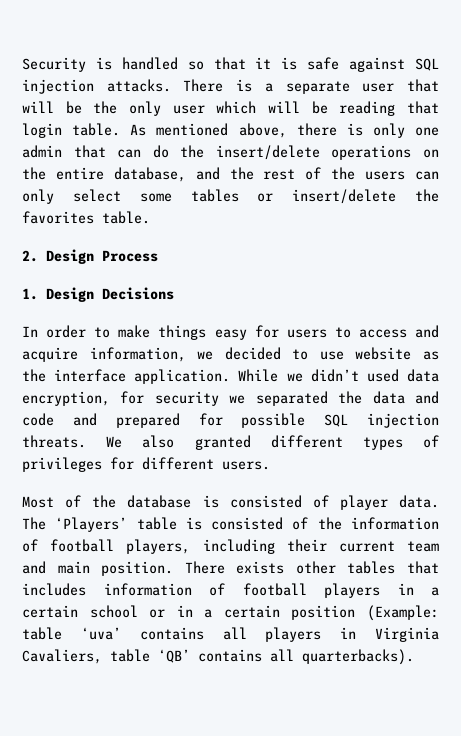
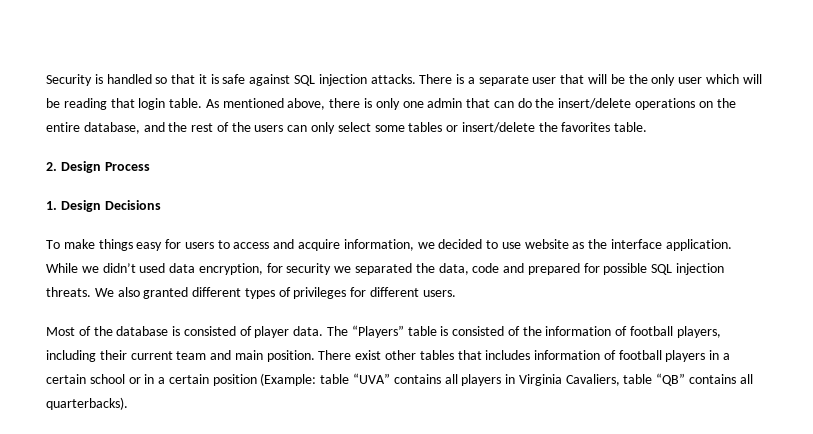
[22,325,111,338] In order to -> [46,240,60,249] To
[372,391,439,404] data and -> [438,263,469,275] data,
[55,517,128,532] ‘Players’ -> [351,325,404,338] “Players”
[236,561,285,574] exists -> [355,350,382,360] exist
[80,627,121,640] ‘uva’ -> [353,373,391,384] “UVA”
[158,649,190,663] ‘QB’ -> [656,373,686,386] “QB”

